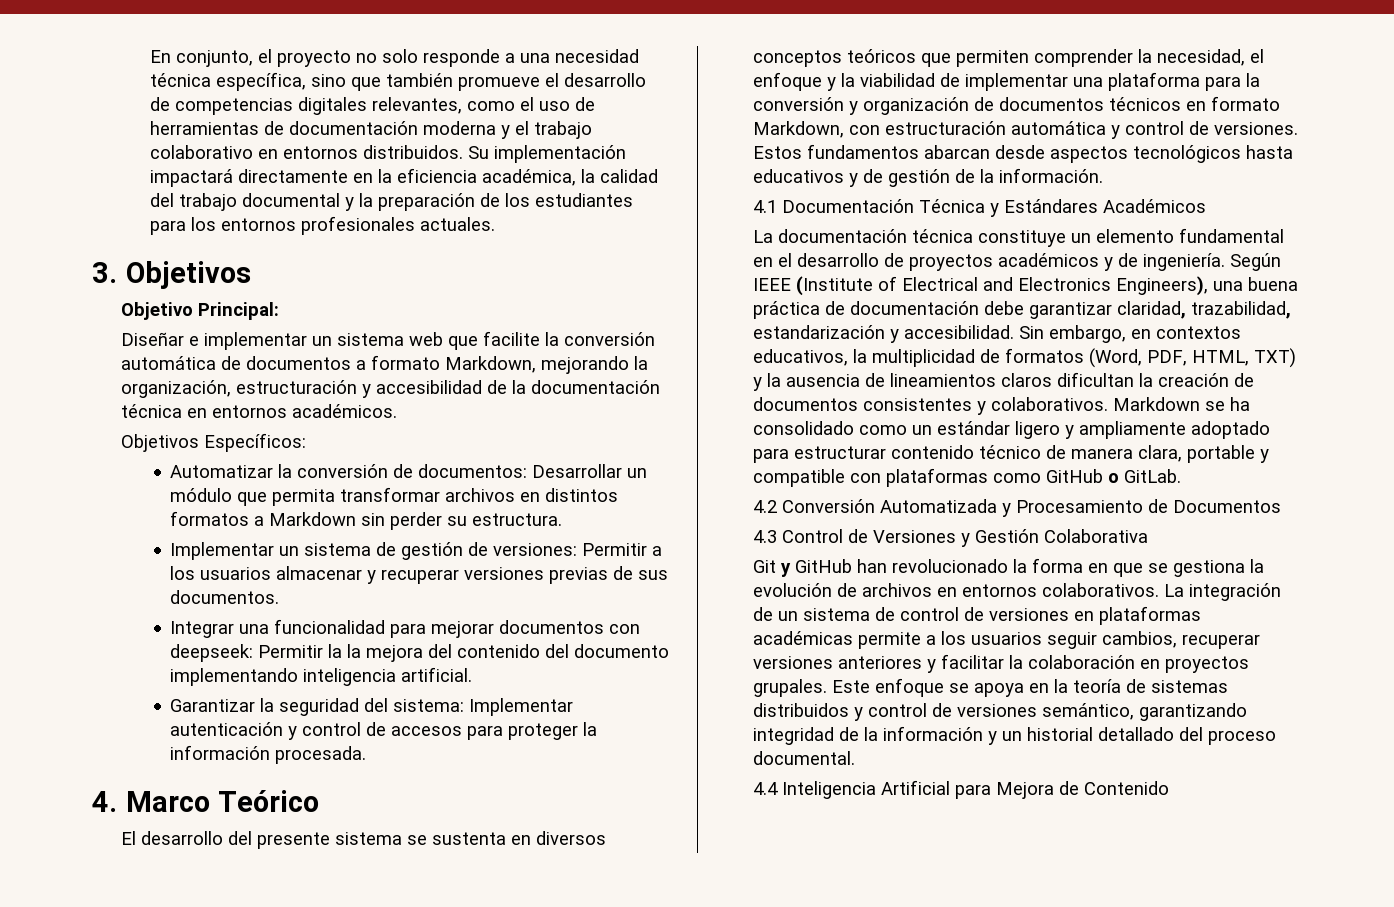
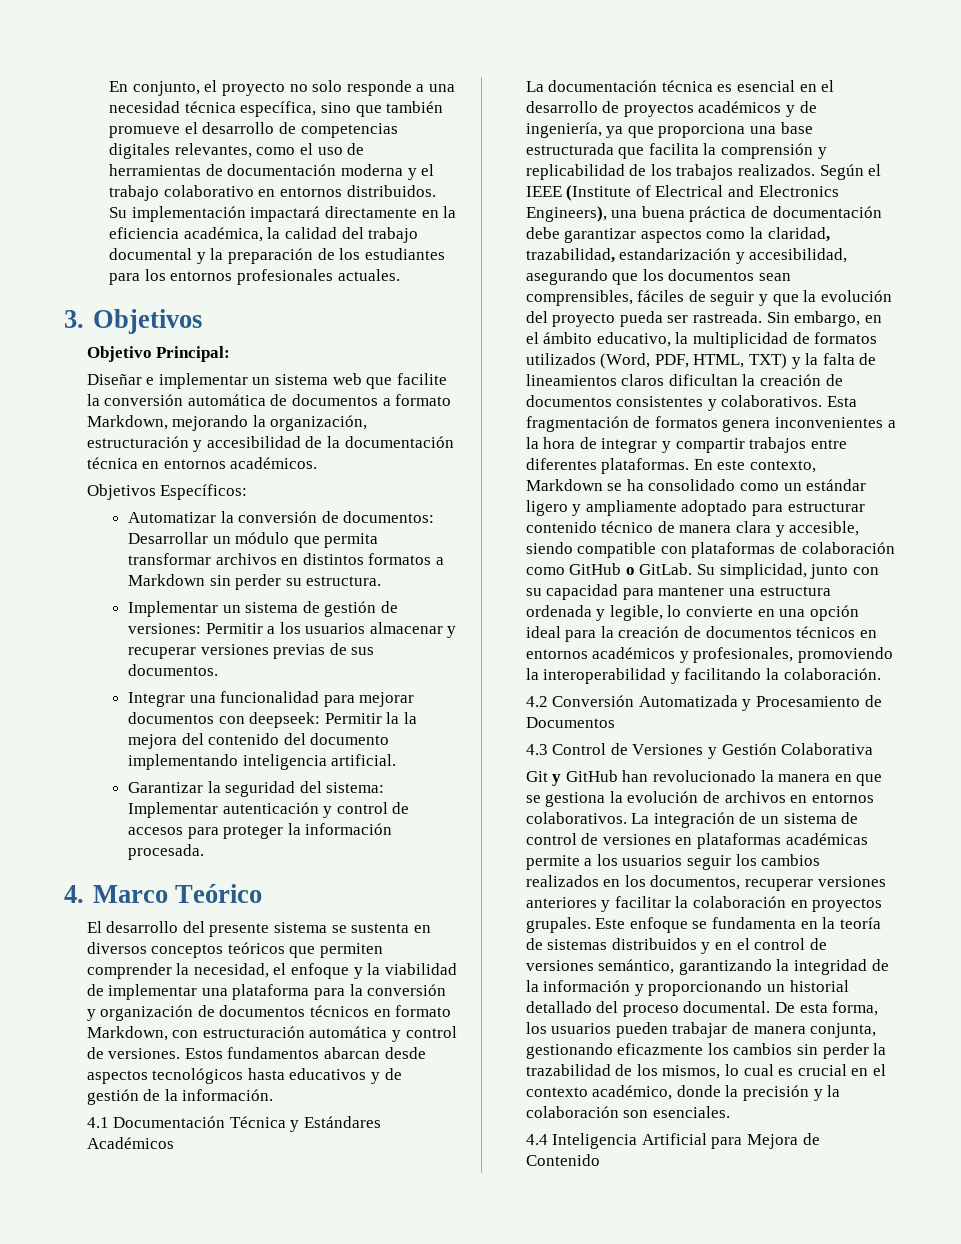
[978,228,1285,247] constituye un elemento fundamental -> [717,80,795,92] es esencial
[1143,253,1282,271] ingeniería. Según -> [525,122,813,138] [525,143,827,159] [525,164,882,180] ingeniería, ya que proporciona una base estructurada que facilita la comprensión y replicabilidad de los trabajos realizados. Según el
(1113, 310) none -> [640,227,763,243] aspectos como la
[904,325,1242,343] [753,349,849,366] accesibilidad. Sin embargo, en contextos educativos, -> [749,248,848,263] [525,269,791,285] [525,290,892,306] [525,311,882,327] [525,332,671,347] accesibilidad, asegurando que los documentos sean comprensibles, fáciles de seguir y que la evolución del proyecto pueda ser rastreada. Sin embargo, en el ámbito educativo,
(1085, 355) none -> [525,353,596,365] utilizados
[786,374,861,387] ausencia -> [822,353,855,365] falta
(1109, 404) none -> [826,396,857,407] [525,416,896,432] [525,437,847,453] [525,458,816,474] Esta fragmentación de formatos genera inconvenientes a la hora de integrar y compartir trabajos entre diferentes plataformas. En este contexto,
[1138,445,1270,463] clara, portable y -> [735,521,860,537] [525,542,573,554] clara y accesible, siendo
(989, 477) none -> [779,542,895,554] de colaboración
(1182, 476) none -> [696,563,879,579] [525,584,831,600] [525,605,859,621] [525,626,877,642] [525,647,893,663] [525,668,881,684] Su simplicidad, junto con su capacidad para mantener una estructura ordenada y legible, lo convierte en una opción ideal para la creación de documentos técnicos en entornos académicos y profesionales, promoviendo la interoperabilidad y facilitando la colaboración.
[1032,558,1084,573] forma -> [778,774,831,782] manera
[1102,631,1178,648] cambios, -> [735,854,821,866] [525,875,741,890] los cambios realizados en los documentos,
[974,683,1025,697] apoya -> [711,917,796,929] fundamenta
(864, 714) none -> [714,938,750,950] en el
(1248, 712) none -> [776,959,790,971] la
(998, 738) none -> [648,980,763,996] proporcionando
(856, 758) none -> [774,1001,879,1016] [525,1022,877,1038] [525,1043,887,1059] [525,1064,886,1079] [525,1085,841,1101] [525,1106,730,1118] De esta forma, los usuarios pueden trabajar de manera conjunta, gestionando eficazmente los cambios sin perder la trazabilidad de los mismos, lo cual es crucial en el contexto académico, donde la precisión y la colaboración son esenciales.

